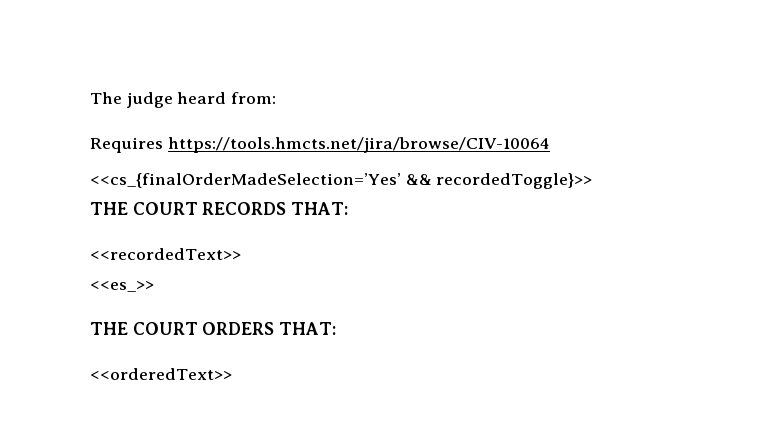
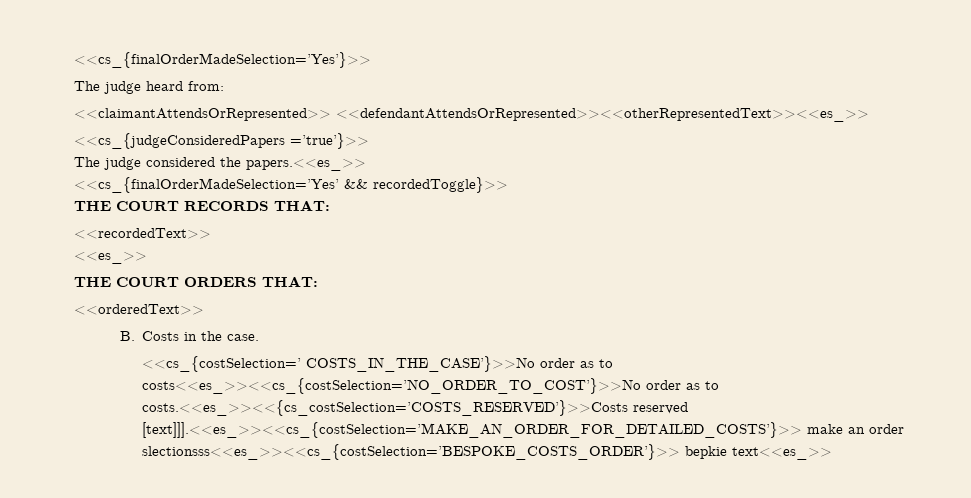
(90, 98) none -> [74,52,371,68] <<cs_{finalOrderMadeSelection=’Yes’}>> //
[90,137,550,153] Requires https://tools.hmcts.net/jira/browse/CIV-10064 -> [74,108,869,122] [74,133,369,149] [74,157,366,171] <<claimantAttendsOrRepresented>> <<defendantAttendsOrRepresented>><<otherRepresentedText>><<es_>> // <<cs_{judgeConsideredPapers =’true’}>> // The judge considered the papers.<<es_>>
(232, 374) none -> [119,331,260,341] [142,356,614,372] [142,378,720,394] [142,400,689,416] [142,422,905,438] [142,444,833,460] // B. Costs in the case. // <<cs_{costSelection=’ COSTS_IN_THE_CASE’}>>No order as to costs<<es_>><<cs_{costSelection=’NO_ORDER_TO_COST’}>>No order as to costs.<<es_>><<{cs_costSelection=’COSTS_RESERVED’}>>Costs reserved [text]]].<<es_>><<cs_{costSelection=’MAKE_AN_ORDER_FOR_DETAILED_COSTS’}>> make an order slectionsss<<es_>><<cs_{costSelection=’BESPOKE_COSTS_ORDER’}>> bepkie text<<es_>>

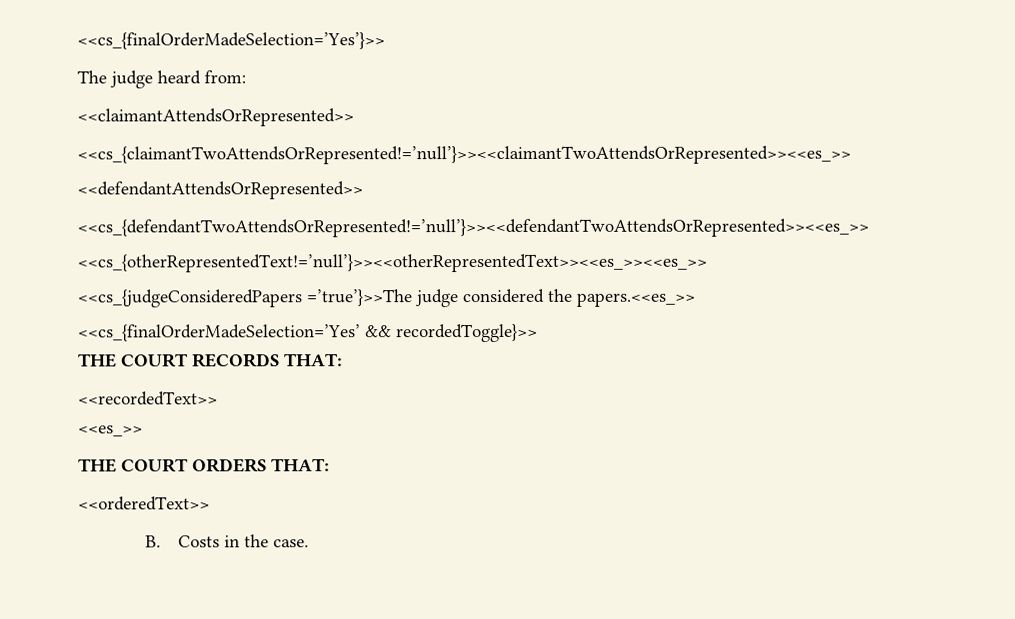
[336,108,869,122] <<defendantAttendsOrRepresented>><<otherRepresentedText>><<es_>> -> [77,145,851,165] [77,181,363,200] [77,218,869,238] [77,253,707,273] // <<cs_{claimantTwoAttendsOrRepresented!=’null’}>><<claimantTwoAttendsOrRepresented>><<es_>> // <<defendantAttendsOrRepresented>> // <<cs_{defendantTwoAttendsOrRepresented!=’null’}>><<defendantTwoAttendsOrRepresented>><<es_>> // <<cs_{otherRepresentedText!=’null’}>><<otherRepresentedText>><<es_>><<es_>>
[290,133,369,149] [74,157,100,167] =’true’}>> // The -> [306,289,412,307] =’true’}>>The
[142,356,614,372] [142,378,720,394] [142,400,689,416] [142,422,905,438] [142,444,833,460] // <<cs_{costSelection=’ COSTS_IN_THE_CASE’}>>No order as to costs<<es_>><<cs_{costSelection=’NO_ORDER_TO_COST’}>>No order as to costs.<<es_>><<{cs_costSelection=’COSTS_RESERVED’}>>Costs reserved [text]]].<<es_>><<cs_{costSelection=’MAKE_AN_ORDER_FOR_DETAILED_COSTS’}>> make an order slectionsss<<es_>><<cs_{costSelection=’BESPOKE_COSTS_ORDER’}>> bepkie text<<es_>> -> (310, 543) none

